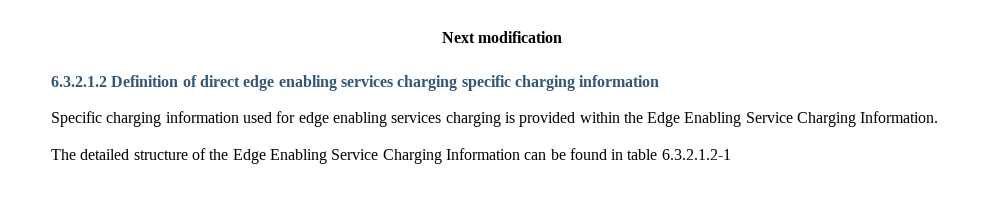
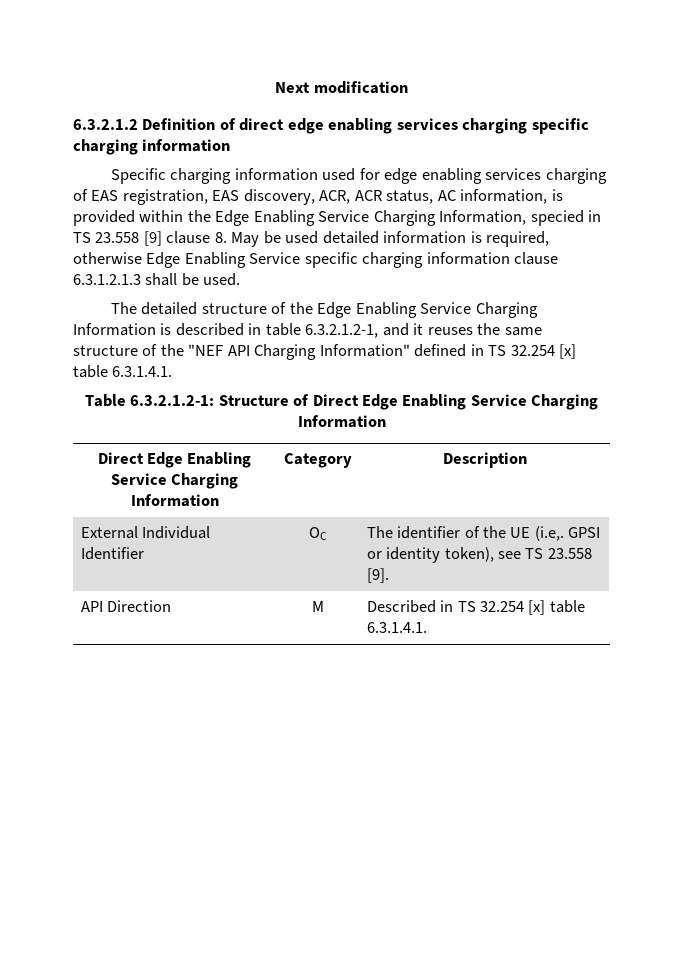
(501, 119) none -> [73,189,548,205] of EAS registration, EAS discovery, ACR, ACR status, AC information,
[860,111,939,123] Information. -> [439,210,602,226] [73,231,550,247] [73,252,559,268] [73,273,241,286] Information, specied in TS 23.558 [9] clause 8. May be used detailed information is required, otherwise Edge Enabling Service specific charging information clause 6.3.1.2.1.3 shall be used.
[524,148,731,160] can be found in table 6.3.2.1.2-1 -> [160,323,542,338] [73,344,577,360] [73,365,173,378] [84,394,599,410] [297,415,386,428] [97,452,252,468] [110,473,239,489] [130,494,219,507] [283,453,352,468] [442,452,527,468] [80,526,211,539] [80,547,144,560] [308,527,327,540] [366,526,601,541] [366,547,592,563] [366,568,389,583] [80,600,172,612] [311,601,324,612] [366,600,585,615] [366,622,427,633] is described in table 6.3.2.1.2-1, and it reuses the same structure of the "NEF API Charging Information" defined in TS 32.254 [x] table 6.3.1.4.1. // Table 6.3.2.1.2-1: Structure of Direct Edge Enabling Service Charging Information // Direct Edge Enabling Service Charging Information | Category | Description // External Individual Identifier | OC | The identifier of the UE (i.e,. GPSI or identity token), see TS 23.558 [9]. // API Direction | M | Described in TS 32.254 [x] table 6.3.1.4.1.

